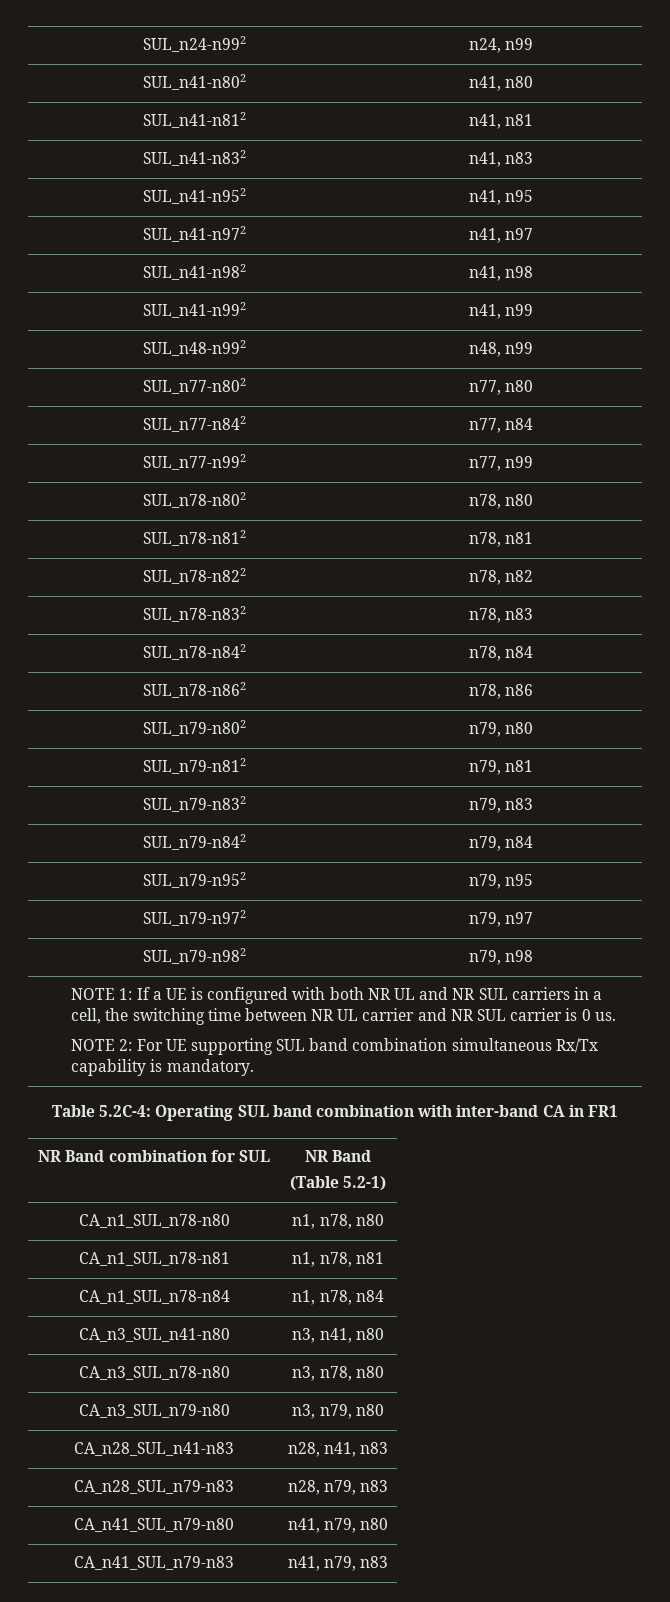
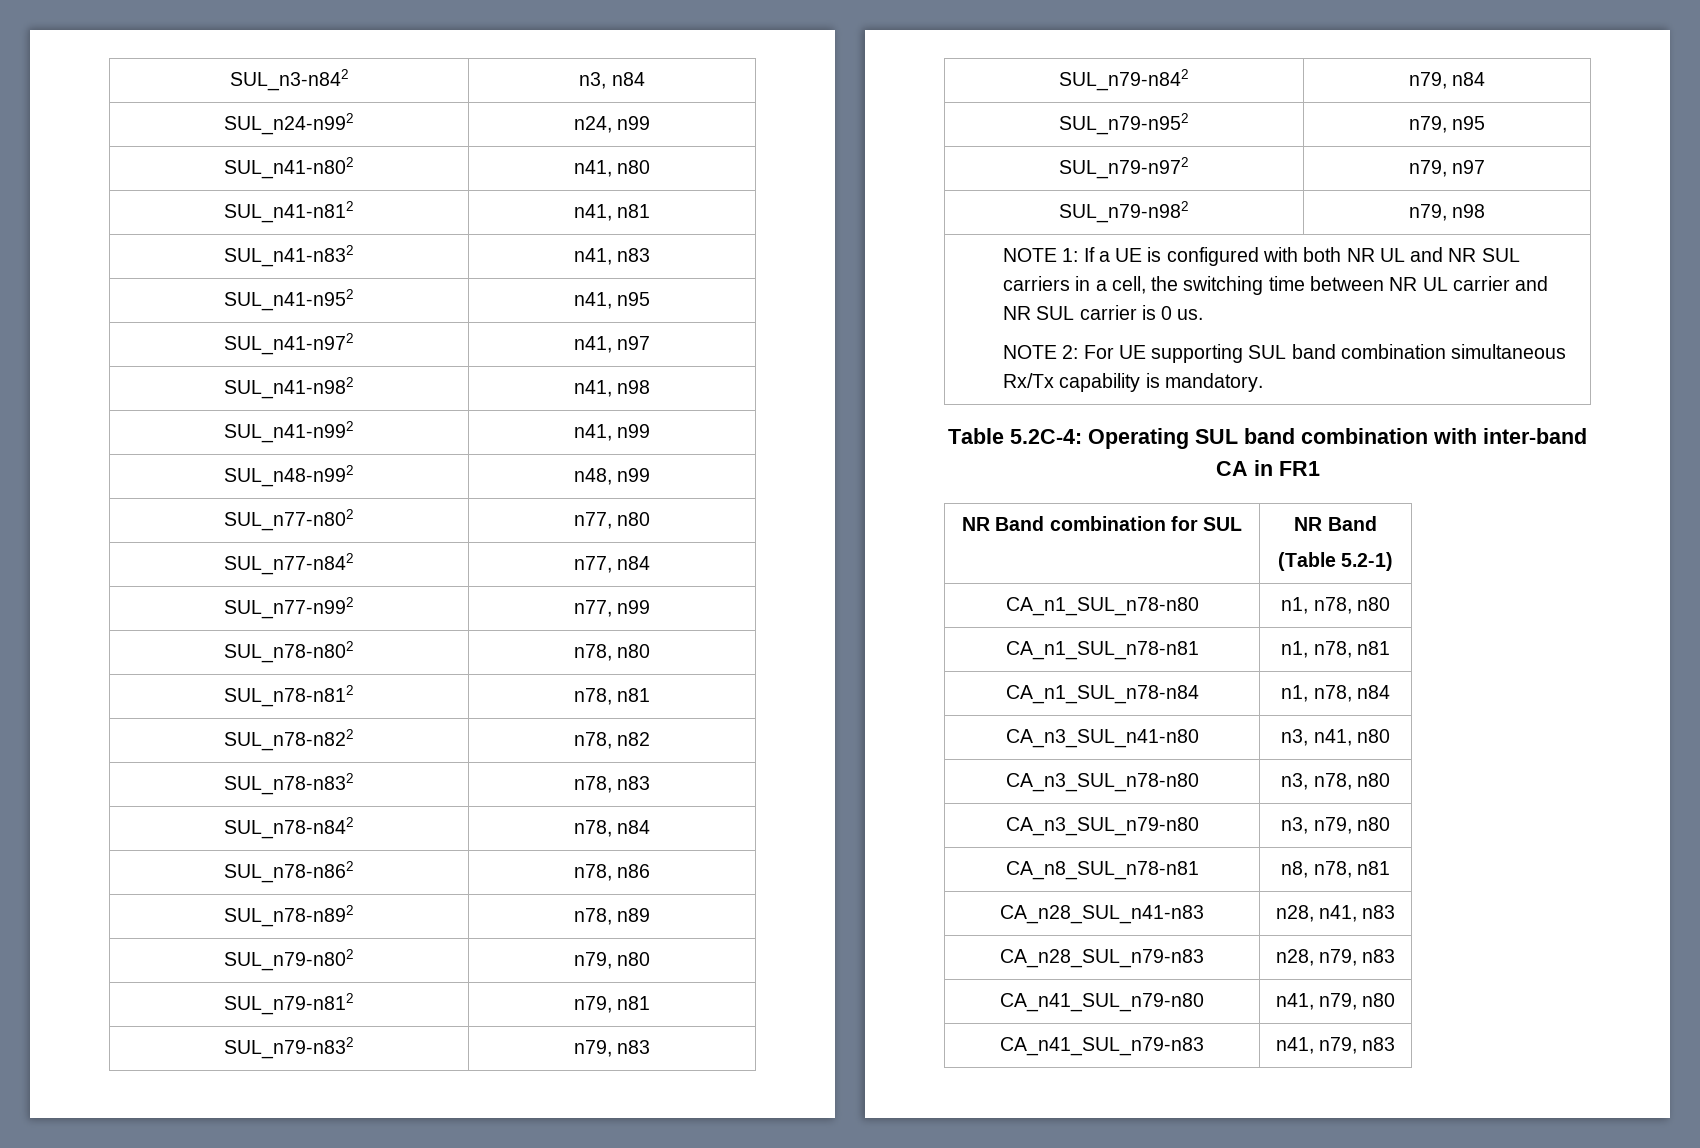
(143, 44) none -> [229,69,349,91] [579,72,645,89] SUL_n3-n842 | n3, n84 //
(534, 690) none -> [224,905,354,927] [573,908,651,925] // SUL_n78-n892 | n78, n89
(384, 1410) none -> [1005,861,1199,880] [1281,861,1390,878] // CA_n8_SUL_n78-n81 | n8, n78, n81

